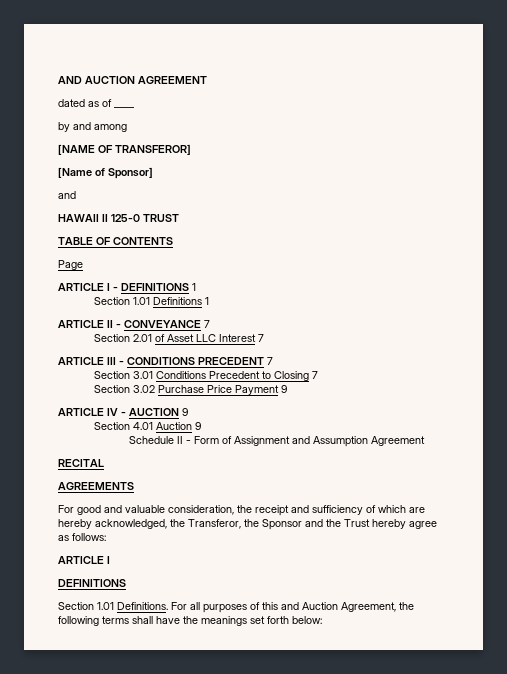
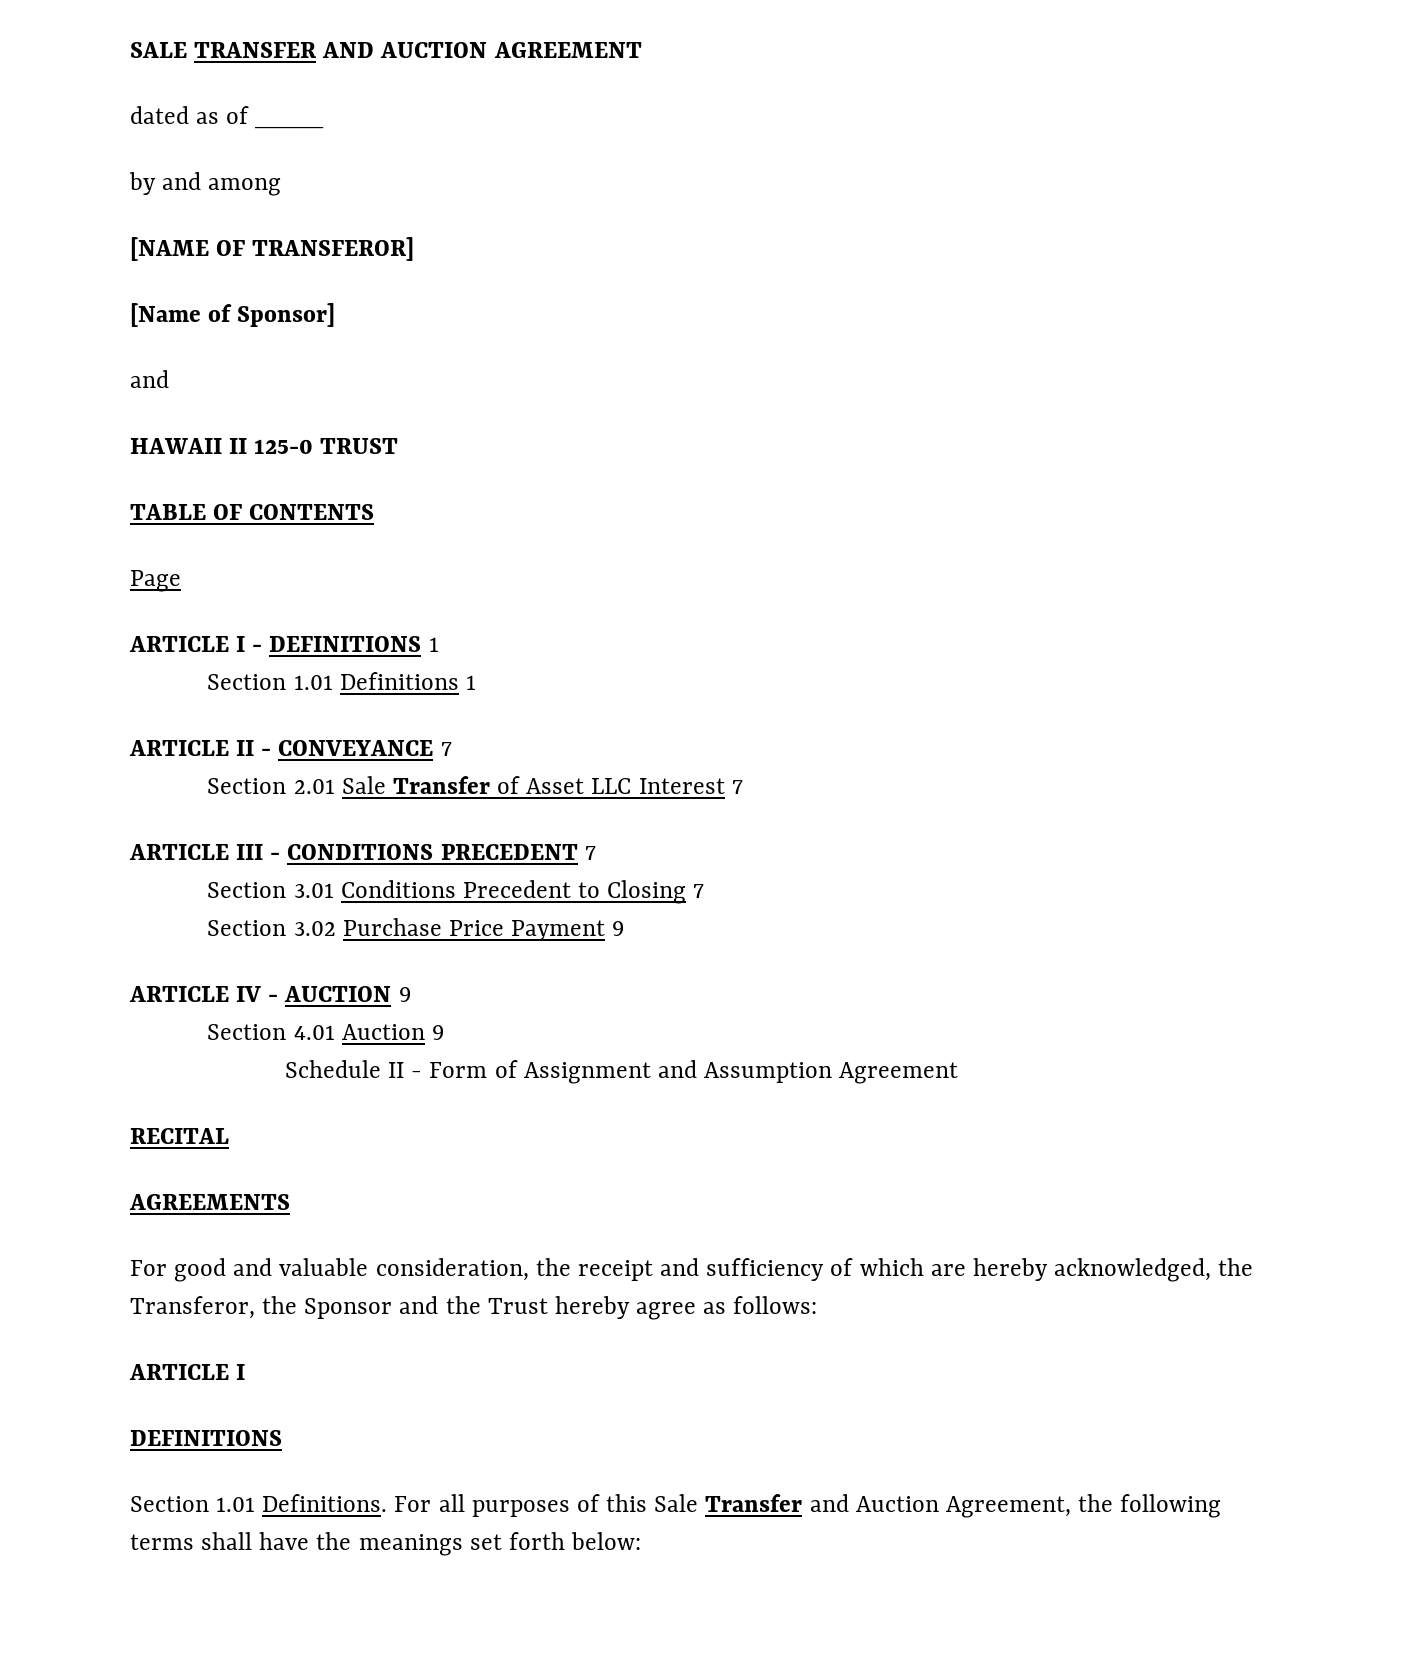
(58, 80) none -> [130,42,317,58] SALE TRANSFER
(152, 338) none -> [341,776,490,794] Sale Transfer
(278, 606) none -> [654,1494,803,1512] Sale Transfer

